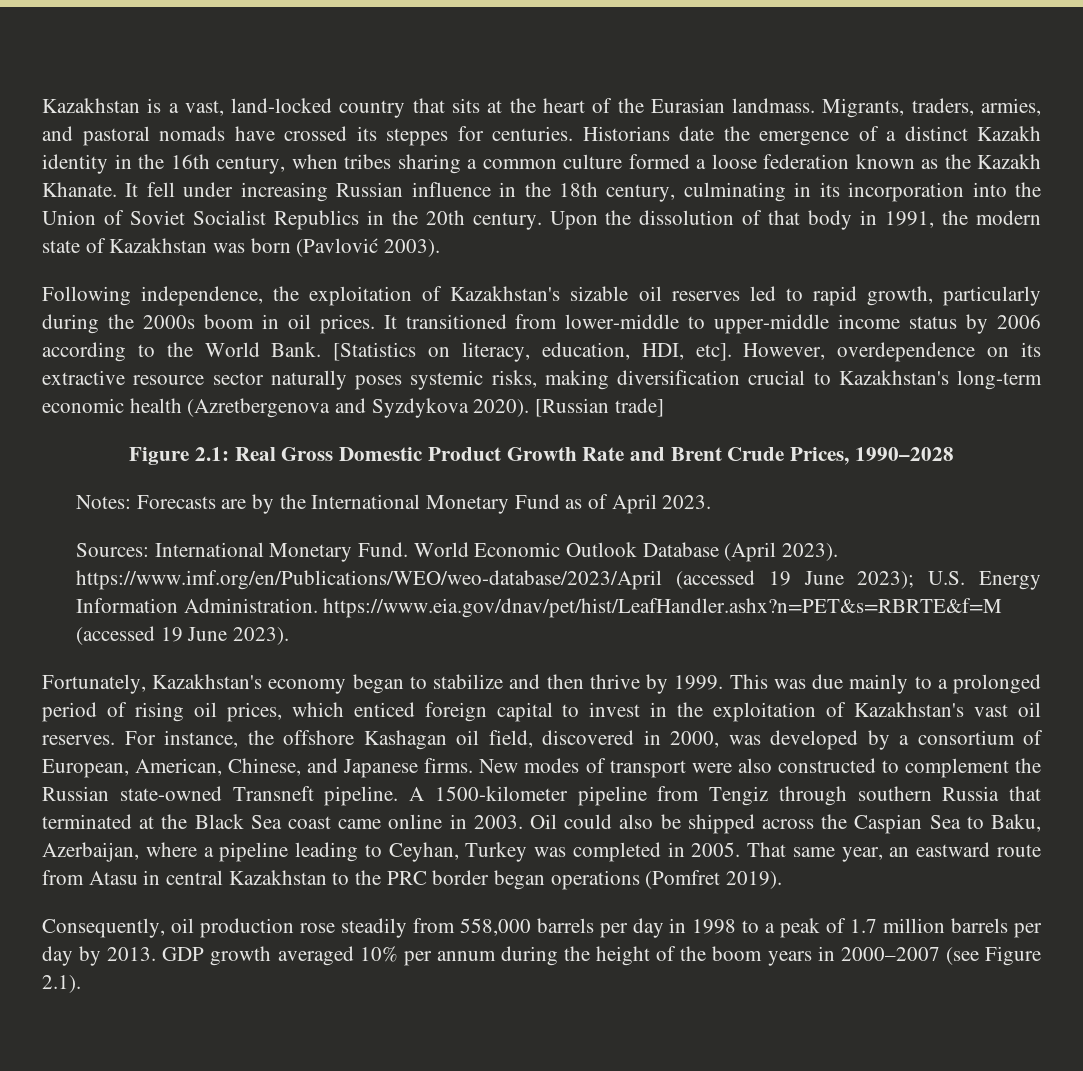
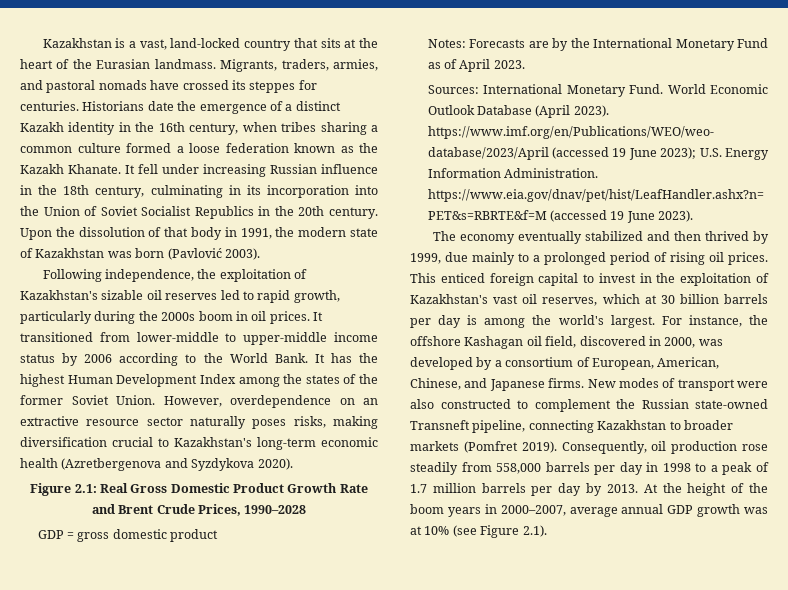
[333,342,732,362] [Statistics on literacy, education, HDI, etc]. -> [314,353,379,363] [20,374,378,387] [20,395,155,405] It has the highest Human Development Index among the states of the former Soviet Union.
[1021,342,1041,357] its -> [363,398,378,405] an
[410,370,484,390] systemic -> (287, 424) none
[535,398,664,417] [Russian trade] -> (293, 464) none
(954, 454) none -> [37,529,219,542] // GDP = gross domestic product
[42,674,806,694] Fortunately, Kazakhstan's economy began to stabilize and then thrive by 1999. This was -> [432,231,770,244] [410,253,441,264] The economy eventually stabilized and then thrived by 1999,
[226,702,344,722] prices, which -> [728,252,768,265] [410,273,436,283] prices. This
[42,735,115,745] reserves. -> [542,294,768,306] [410,315,655,328] reserves, which at 30 billion barrels per day is among the world's largest.
[324,786,1041,806] [42,814,1042,834] [42,842,1041,862] [42,870,640,890] pipeline. A 1500-kilometer pipeline from Tengiz through southern Russia that terminated at the Black Sea coast came online in 2003. Oil could also be shipped across the Caspian Sea to Baku, Azerbaijan, where a pipeline leading to Ceyhan, Turkey was completed in 2005. That same year, an eastward route from Atasu in central Kazakhstan to the PRC border began operations -> [472,420,733,433] [410,441,459,451] pipeline, connecting Kazakhstan to broader markets
(783, 880) // -> (557, 447) none
[162,946,558,966] GDP growth averaged 10% per annum during -> [643,484,658,493] At
[840,947,940,961] 2000–2007 -> [500,504,768,517] [410,526,450,535] 2000–2007, average annual GDP growth was at 10%

